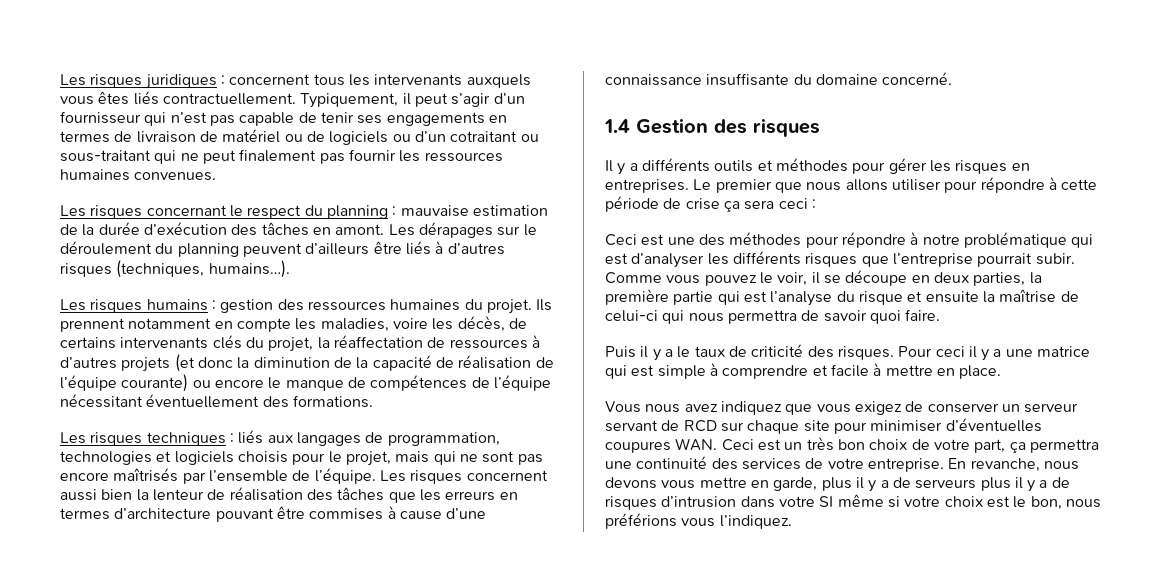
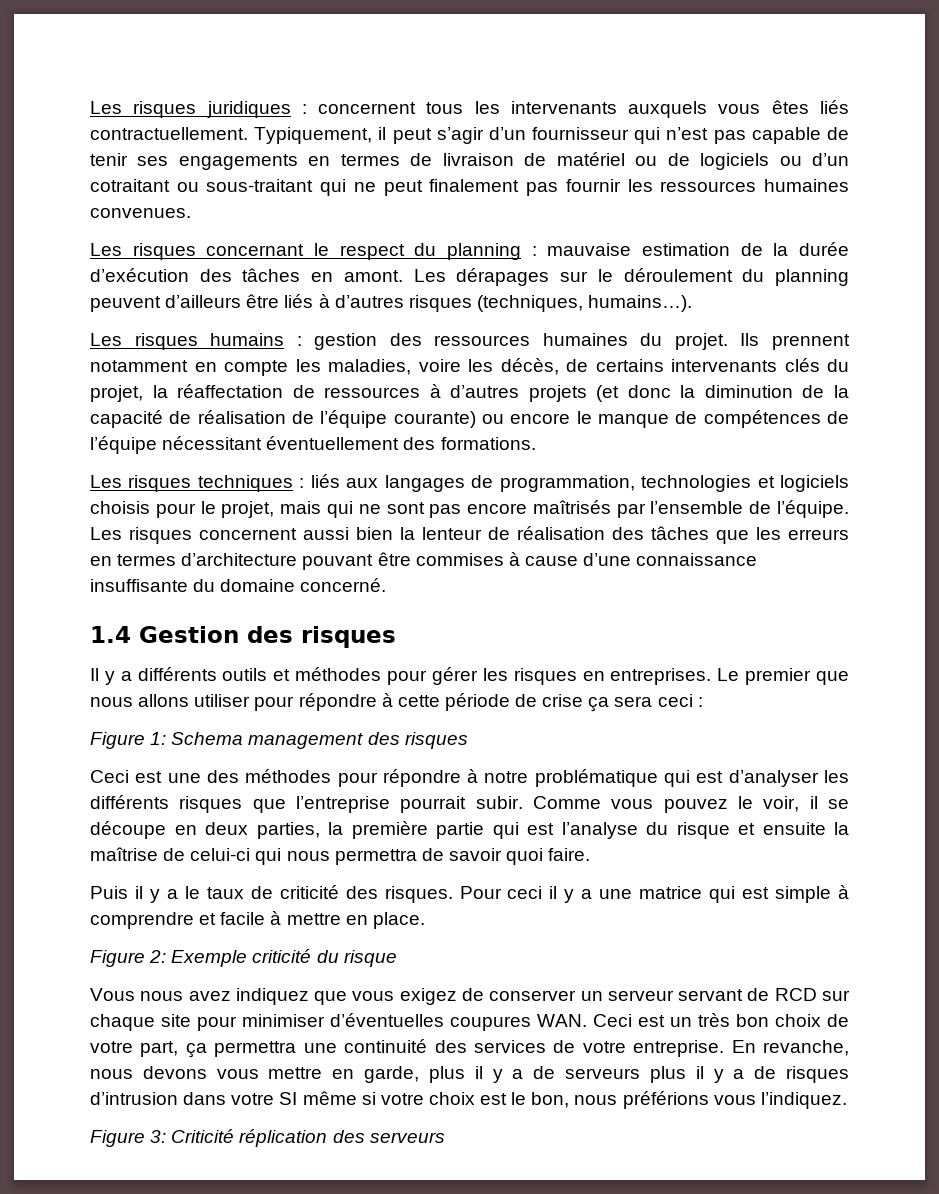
(816, 204) none -> [90,732,468,749] // Figure 1: Schema management des risques
(1002, 372) none -> [90,949,397,967] // Figure 2: Exemple criticité du risque
(792, 522) none -> [90,1129,445,1147] // Figure 3: Criticité réplication des serveurs

